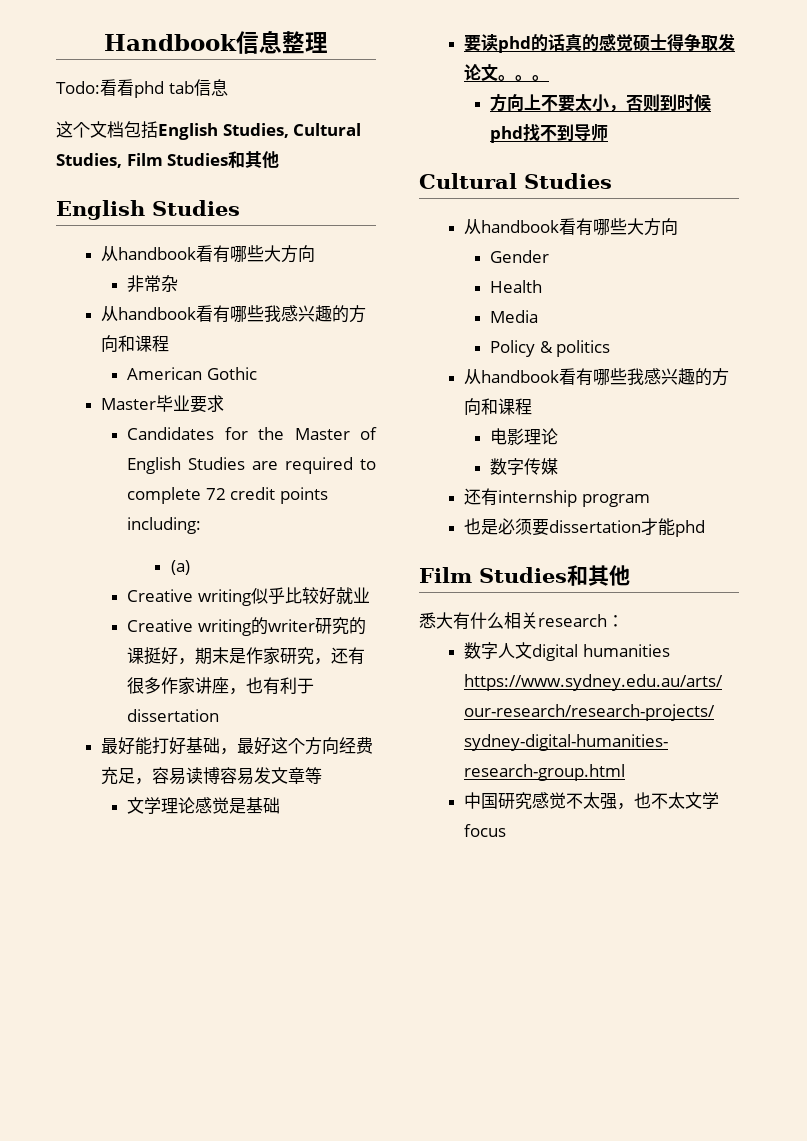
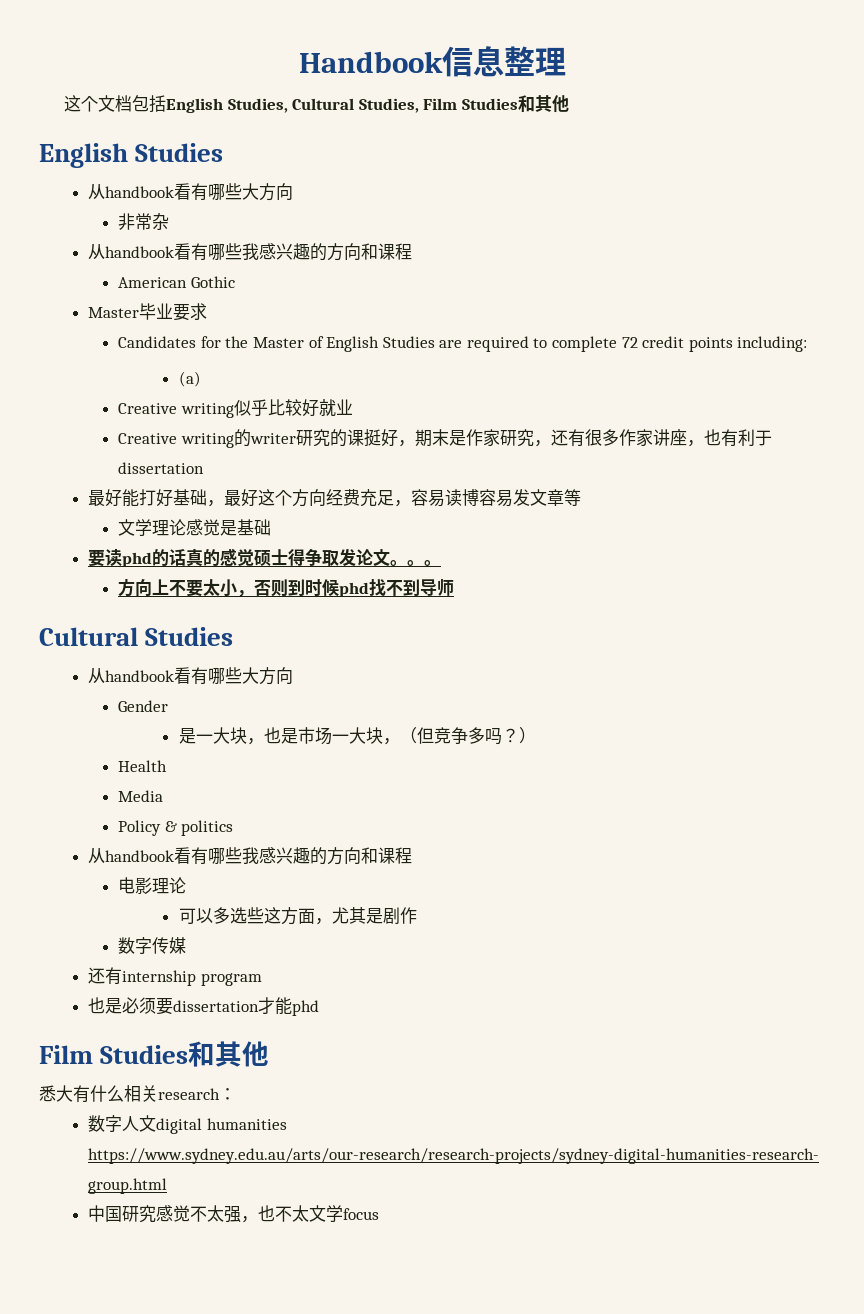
[56,79,228,98] // Todo:看看phd tab信息 -> (566, 61) none
(550, 256) none -> [178,727,536,745] // 是一大块，也是市场一大块，（但竞争多吗？）
(559, 436) none -> [178,907,417,925] // 可以多选些这方面，尤其是剧作

